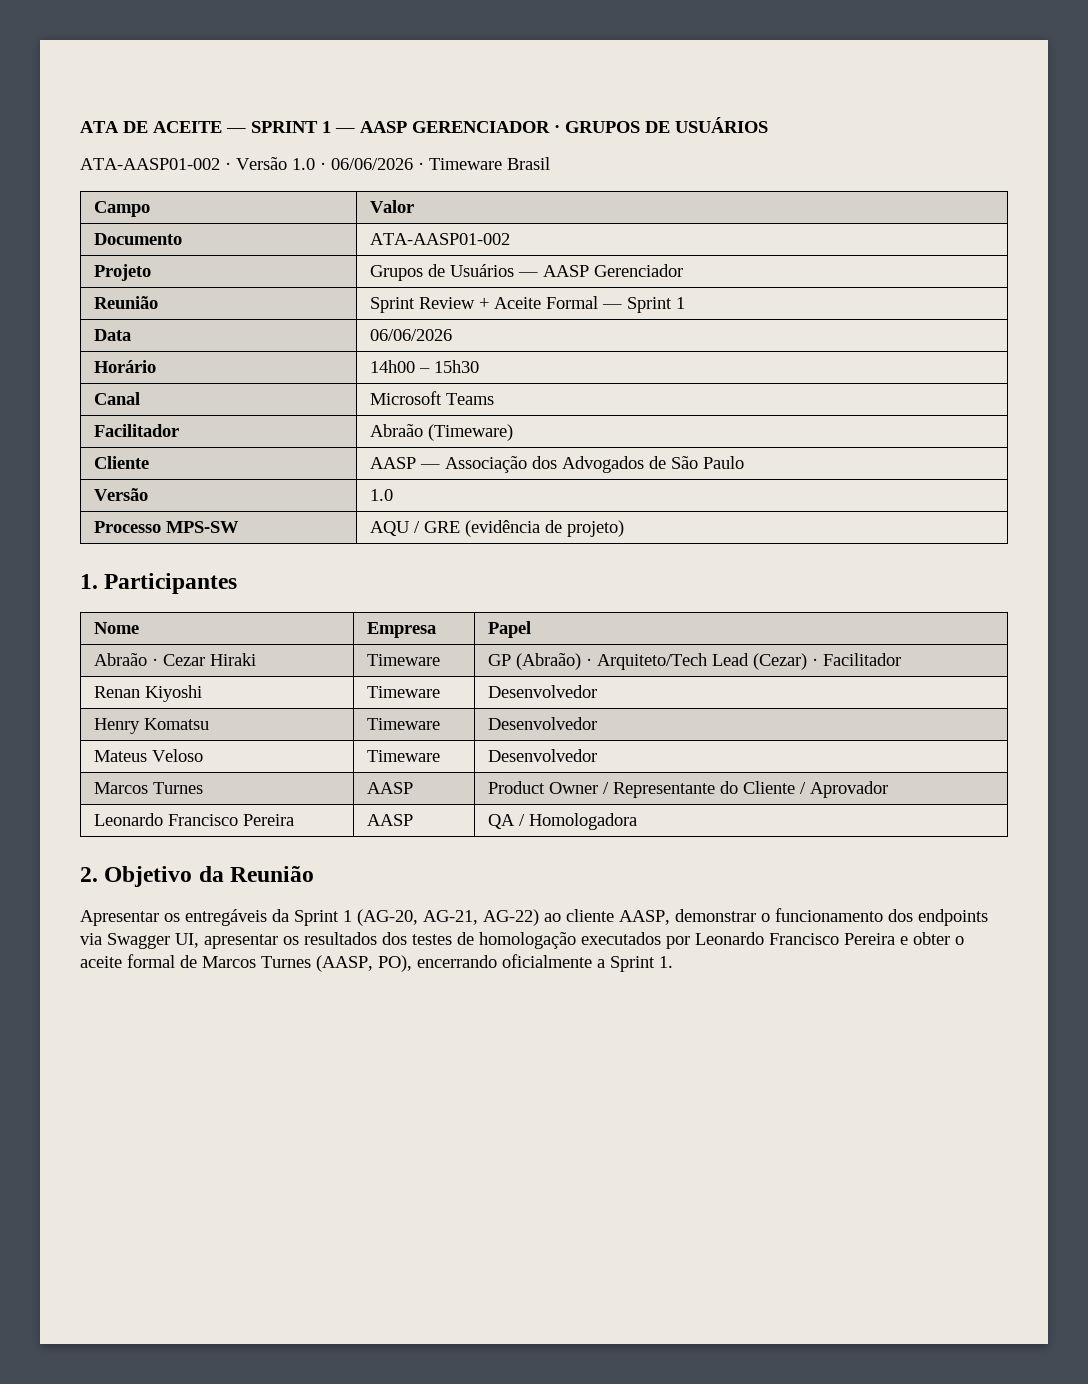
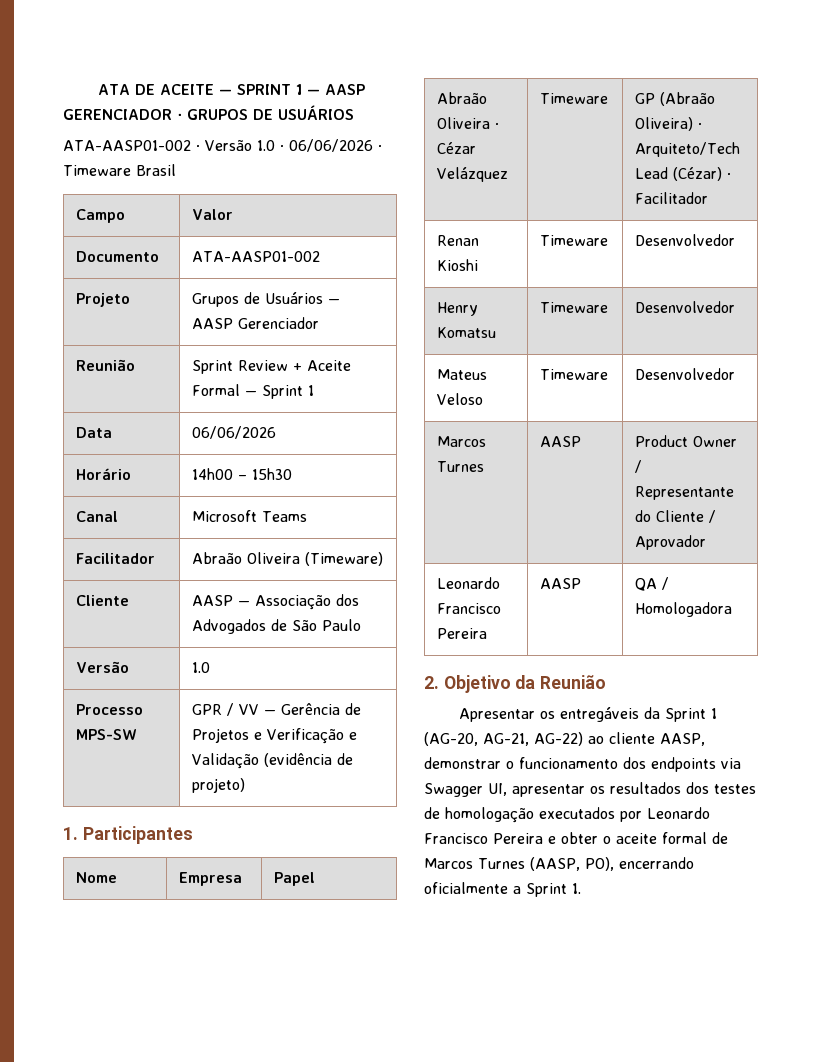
(424, 430) none -> [246,552,300,564] Oliveira
[370,521,461,536] AQU / GRE -> [191,703,361,716] [191,728,357,744] [191,753,259,769] GPR / VV — Gerência de Projetos e Verificação e Validação
[152,653,257,666] · Cezar Hiraki -> [436,117,499,129] [436,142,476,154] [436,167,508,182] Oliveira · Cézar Velázquez
[516,653,582,670] (Abraão) -> [659,92,715,106] [634,117,693,131] (Abraão Oliveira)
[753,653,808,670] (Cezar) -> [672,167,722,181] (Cézar)
[145,685,203,702] Kiyoshi -> [436,259,478,271] Kioshi

